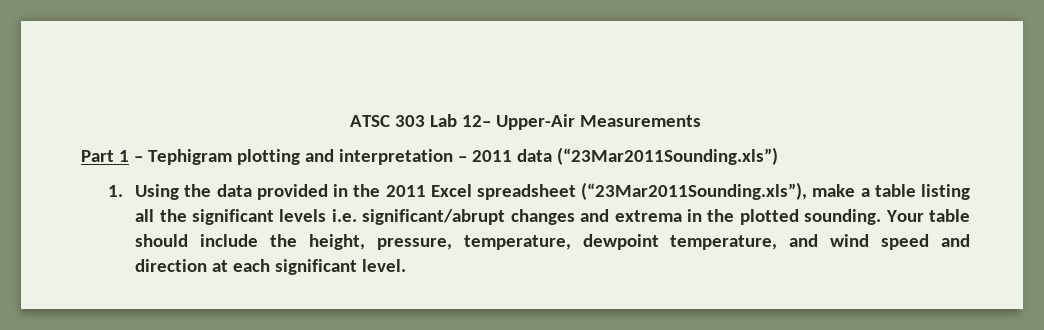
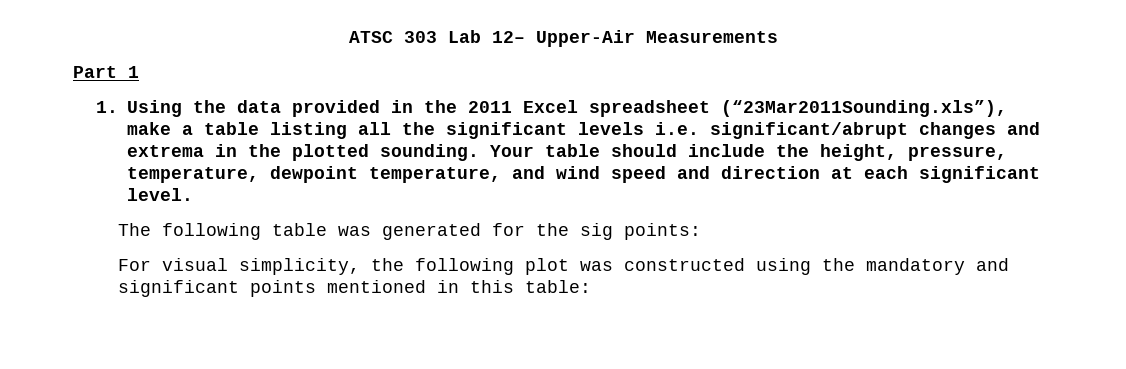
[133,147,778,165] – Tephigram plotting and interpretation – 2011 data (“23Mar2011Sounding.xls”) -> (139, 72) none
(407, 265) none -> [118,223,702,240] [118,258,1010,275] [118,280,592,297] // The following table was generated for the sig points: // For visual simplicity, the following plot was constructed using the mandatory and significant points mentioned in this table:

